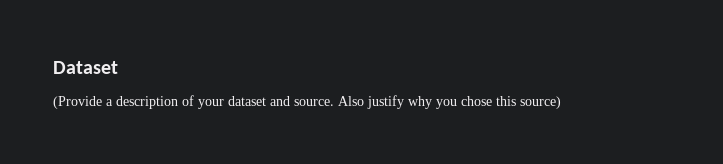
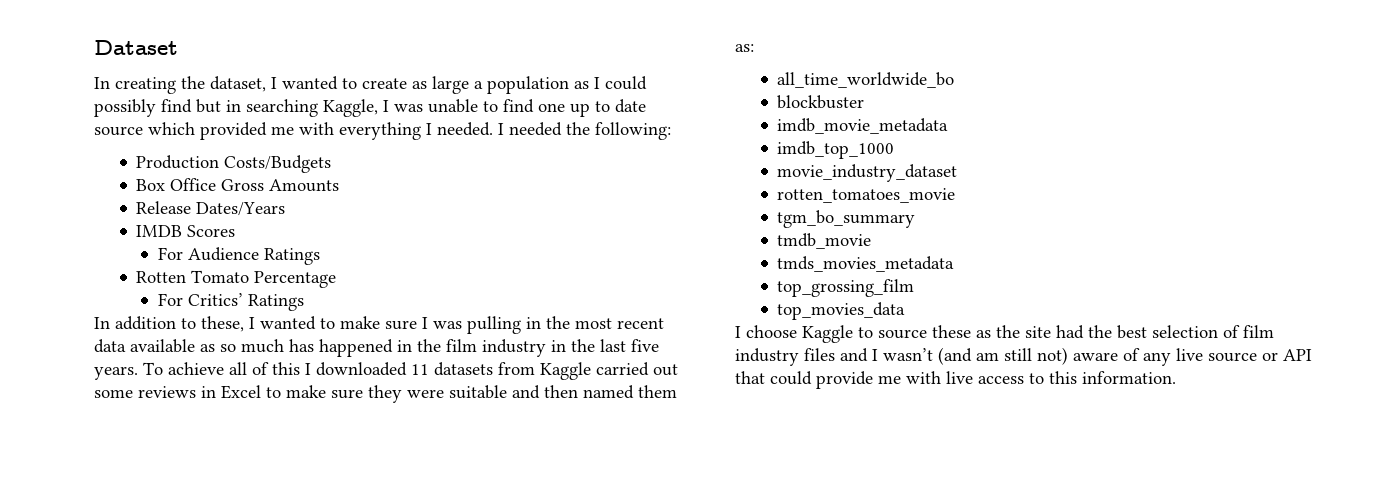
[53,95,561,109] (Provide a description of your dataset and source. Also justify why you chose this source) -> [94,76,647,94] [94,99,646,117] [94,122,671,140] [136,155,332,173] [136,178,340,192] [136,201,286,216] [136,225,236,237] [158,247,321,265] [136,270,337,288] [158,293,305,311] [94,316,664,334] [94,339,659,357] [94,362,678,380] [94,385,677,403] [735,44,754,52] [777,72,955,88] [777,95,865,109] [777,118,949,134] [777,141,895,159] [777,164,958,182] [777,188,956,203] [777,210,916,228] [777,233,872,249] [777,256,955,272] [777,279,915,297] [777,302,906,320] [735,325,1274,343] [735,347,1312,366] [735,371,1176,389] In creating the dataset, I wanted to create as large a population as I could possibly find but in searching Kaggle, I was unable to find one up to date source which provided me with everything I needed. I needed the following: // Production Costs/Budgets // Box Office Gross Amounts // Release Dates/Years // IMDB Scores // For Audience Ratings // Rotten Tomato Percentage // For Critics’ Ratings // In addition to these, I wanted to make sure I was pulling in the most recent data available as so much has happened in the film industry in the last five years. To achieve all of this I downloaded 11 datasets from Kaggle carried out some reviews in Excel to make sure they were suitable and then named them as: // all_time_worldwide_bo // blockbuster // imdb_movie_metadata // imdb_top_1000 // movie_industry_dataset // rotten_tomatoes_movie // tgm_bo_summary // tmdb_movie // tmds_movies_metadata // top_grossing_film // top_movies_data // I choose Kaggle to source these as the site had the best selection of film industry files and I wasn’t (and am still not) aware of any live source or API that could provide me with live access to this information.

